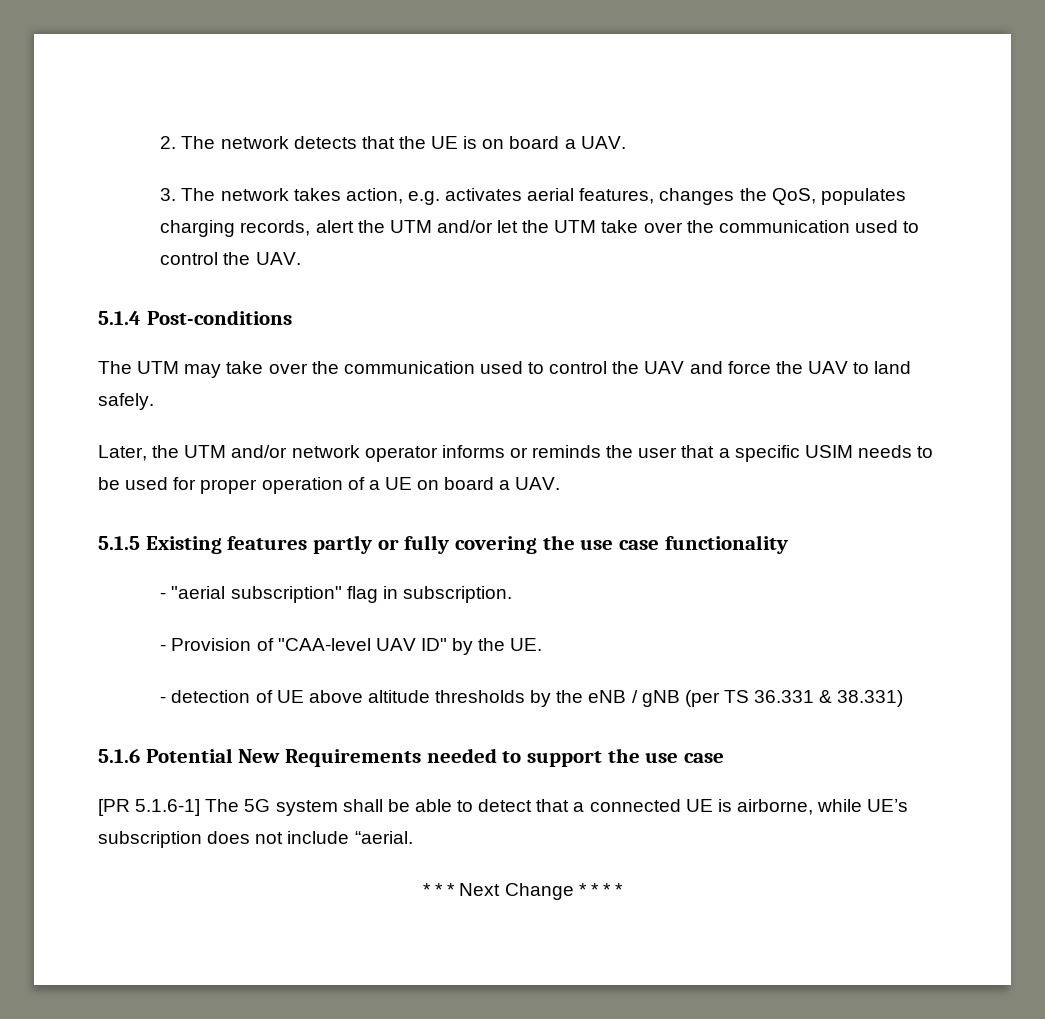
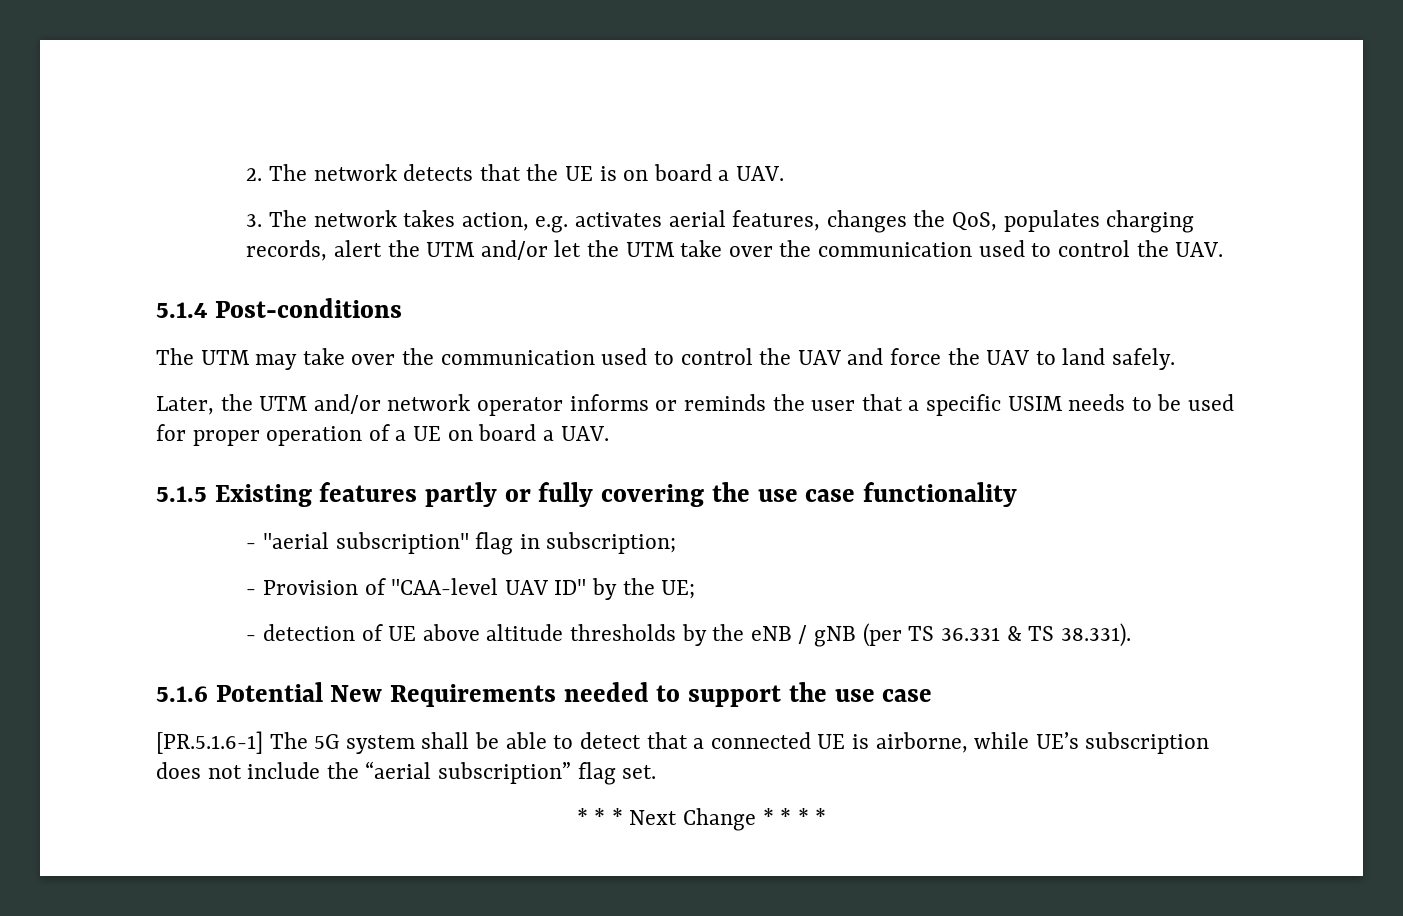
[402,586,512,603] subscription. -> [546,532,677,554] subscription;
[510,638,543,651] UE. -> [661,580,696,599] UE;
[837,690,904,707] 38.331) -> [1028,623,1131,647] TS 38.331).
[98,799,201,816] [PR 5.1.6-1] -> [156,731,263,754] [PR.5.1.6-1]
[354,831,413,844] “aerial. -> [326,761,657,785] the “aerial subscription” flag set.

